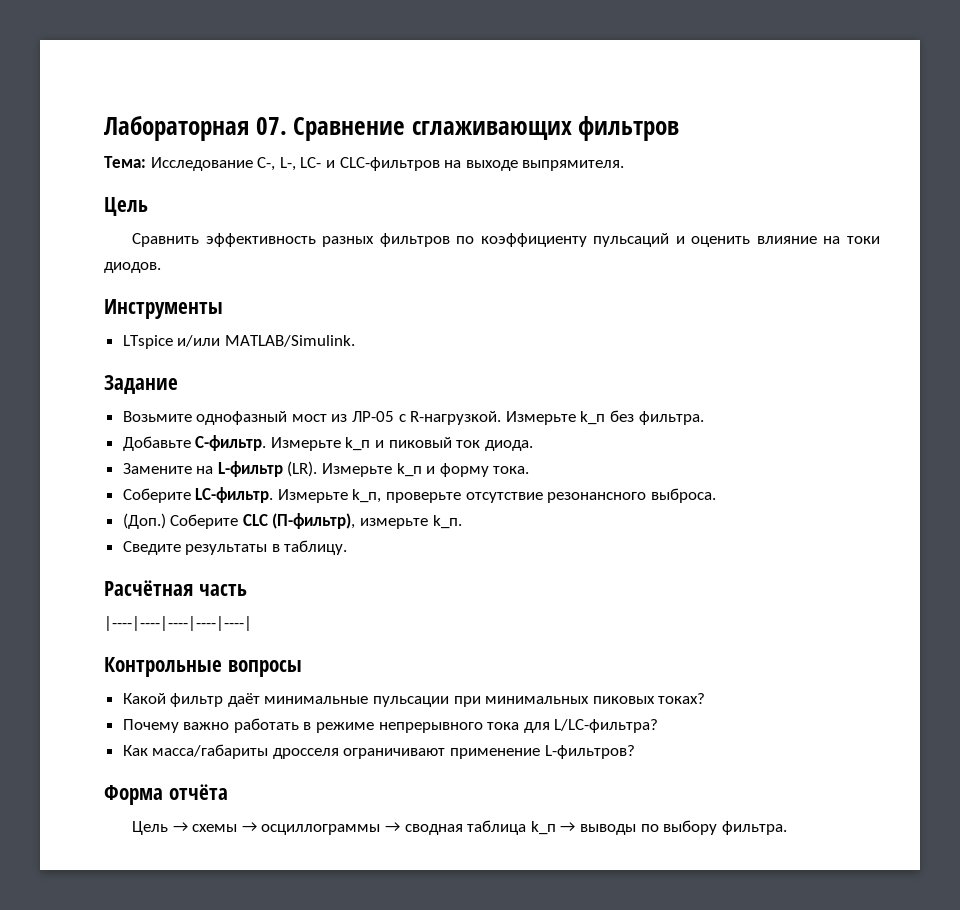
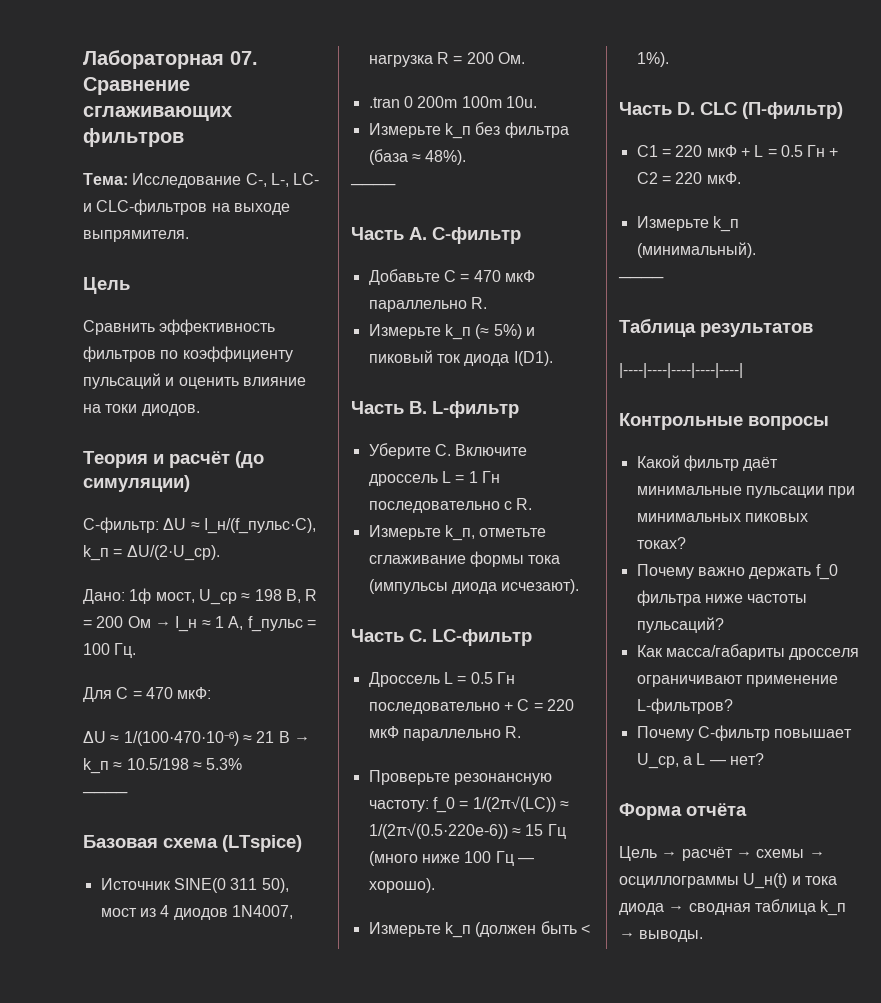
[322,236,375,247] разных -> (276, 327) none
[104,299,223,319] [122,335,355,349] [104,375,178,394] [122,410,704,425] [122,435,533,451] [122,461,530,477] [122,487,716,503] [122,513,462,529] [122,540,348,555] [104,580,247,596] Инструменты // LTspice и/или MATLAB/Simulink. // Задание // Возьмите однофазный мост из ЛР-05 с R-нагрузкой. Измерьте k_п без фильтра. // Добавьте C-фильтр. Измерьте k_п и пиковый ток диода. // Замените на L-фильтр (LR). Измерьте k_п и форму тока. // Соберите LC-фильтр. Измерьте k_п, проверьте отсутствие резонансного выброса. // (Доп.) Соберите CLC (П-фильтр), измерьте k_п. // Сведите результаты в таблицу. // Расчётная часть -> [83,451,264,468] [83,475,190,492] [83,517,316,534] [83,545,220,561] [83,588,318,605] [83,616,316,632] [83,643,137,658] [83,687,212,702] [83,731,310,746] [83,758,243,774] [82,792,128,797] [83,835,302,852] [100,878,289,893] [100,905,293,920] [368,52,525,67] [368,96,537,108] [368,122,569,139] [368,149,467,165] [350,184,396,189] [351,227,521,244] [368,269,535,285] [368,297,487,312] [368,324,535,340] [368,350,553,366] [351,401,519,418] [368,443,528,459] [368,471,500,486] [368,498,533,513] [368,525,547,541] [368,551,561,567] [368,579,580,594] [351,629,532,646] [368,672,515,687] [368,699,574,714] [368,726,522,741] [368,770,552,785] [368,796,569,813] [368,823,566,839] [368,851,534,866] [368,878,435,893] [368,921,590,938] [636,52,669,67] [619,102,843,119] [636,145,839,157] [636,172,741,184] [636,216,739,232] [636,242,756,258] [618,277,664,282] [619,318,813,337] Теория и расчёт (до симуляции) // C-фильтр: ΔU ≈ I_н/(f_пульс·C), k_п = ΔU/(2·U_ср). // Дано: 1ф мост, U_ср ≈ 198 В, R = 200 Ом → I_н ≈ 1 А, f_пульс = 100 Гц. // Для C = 470 мкФ: // ΔU ≈ 1/(100·470·10⁻⁶) ≈ 21 В → k_п ≈ 10.5/198 ≈ 5.3% // ──── // Базовая схема (LTspice) // Источник SINE(0 311 50), мост из 4 диодов 1N4007, нагрузка R = 200 Ом. // .tran 0 200m 100m 10u. // Измерьте k_п без фильтра (база ≈ 48%). // ──── // Часть A. C-фильтр // Добавьте C = 470 мкФ параллельно R. // Измерьте k_п (≈ 5%) и пиковый ток диода I(D1). // Часть B. L-фильтр // Уберите C. Включите дроссель L = 1 Гн последовательно с R. // Измерьте k_п, отметьте сглаживание формы тока (импульсы диода исчезают). // Часть C. LC-фильтр // Дроссель L = 0.5 Гн последовательно + C = 220 мкФ параллельно R. // Проверьте резонансную частоту: f_0 = 1/(2π√(LC)) ≈ 1/(2π√(0.5·220e-6)) ≈ 15 Гц (много ниже 100 Гц — хорошо). // Измерьте k_п (должен быть < 1%). // Часть D. CLC (П-фильтр) // C1 = 220 мкФ + L = 0.5 Гн + C2 = 220 мкФ. // Измерьте k_п (минимальный). // ──── // Таблица результатов
[233,718,659,733] работать в режиме непрерывного тока для L/LC-фильтра? -> [749,564,838,580] [636,590,808,606] [636,617,724,633] держать f_0 фильтра ниже частоты пульсаций?
(635, 752) none -> [636,725,853,741] [636,753,764,769] // Почему C-фильтр повышает U_ср, а L — нет?
(188, 827) none -> [681,847,752,861] расчёт →
(381, 829) none -> [743,873,837,889] [619,903,664,915] U_н(t) и тока диода
[579,820,787,835] выводы по выбору фильтра. -> [639,930,704,942] выводы.

